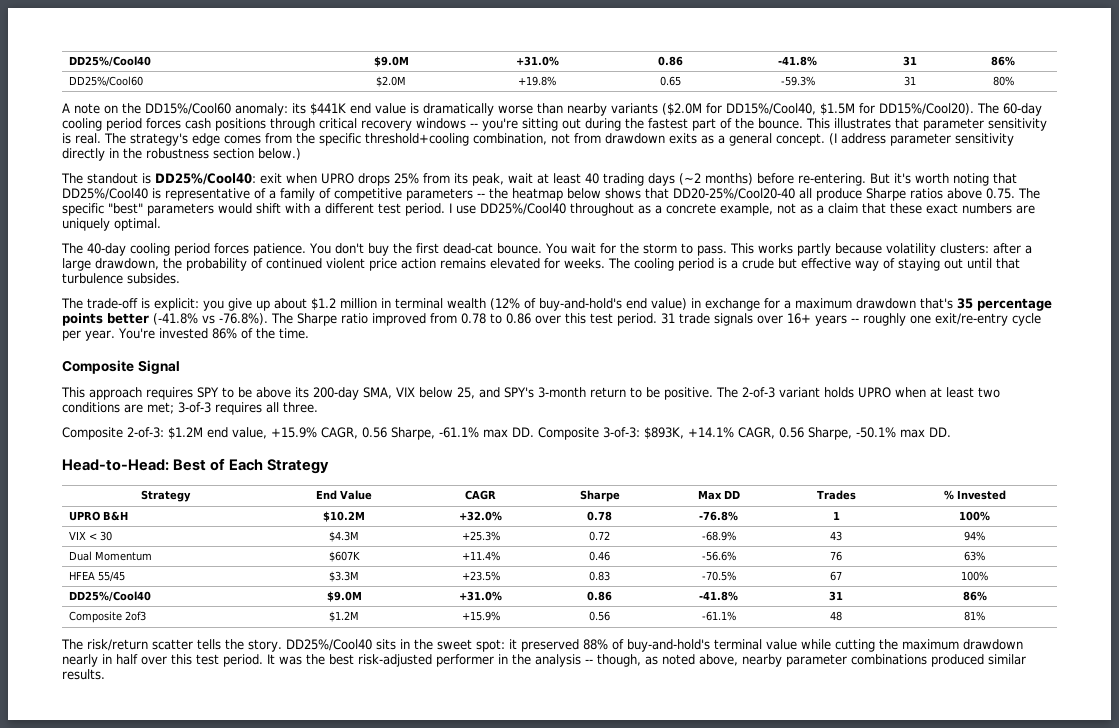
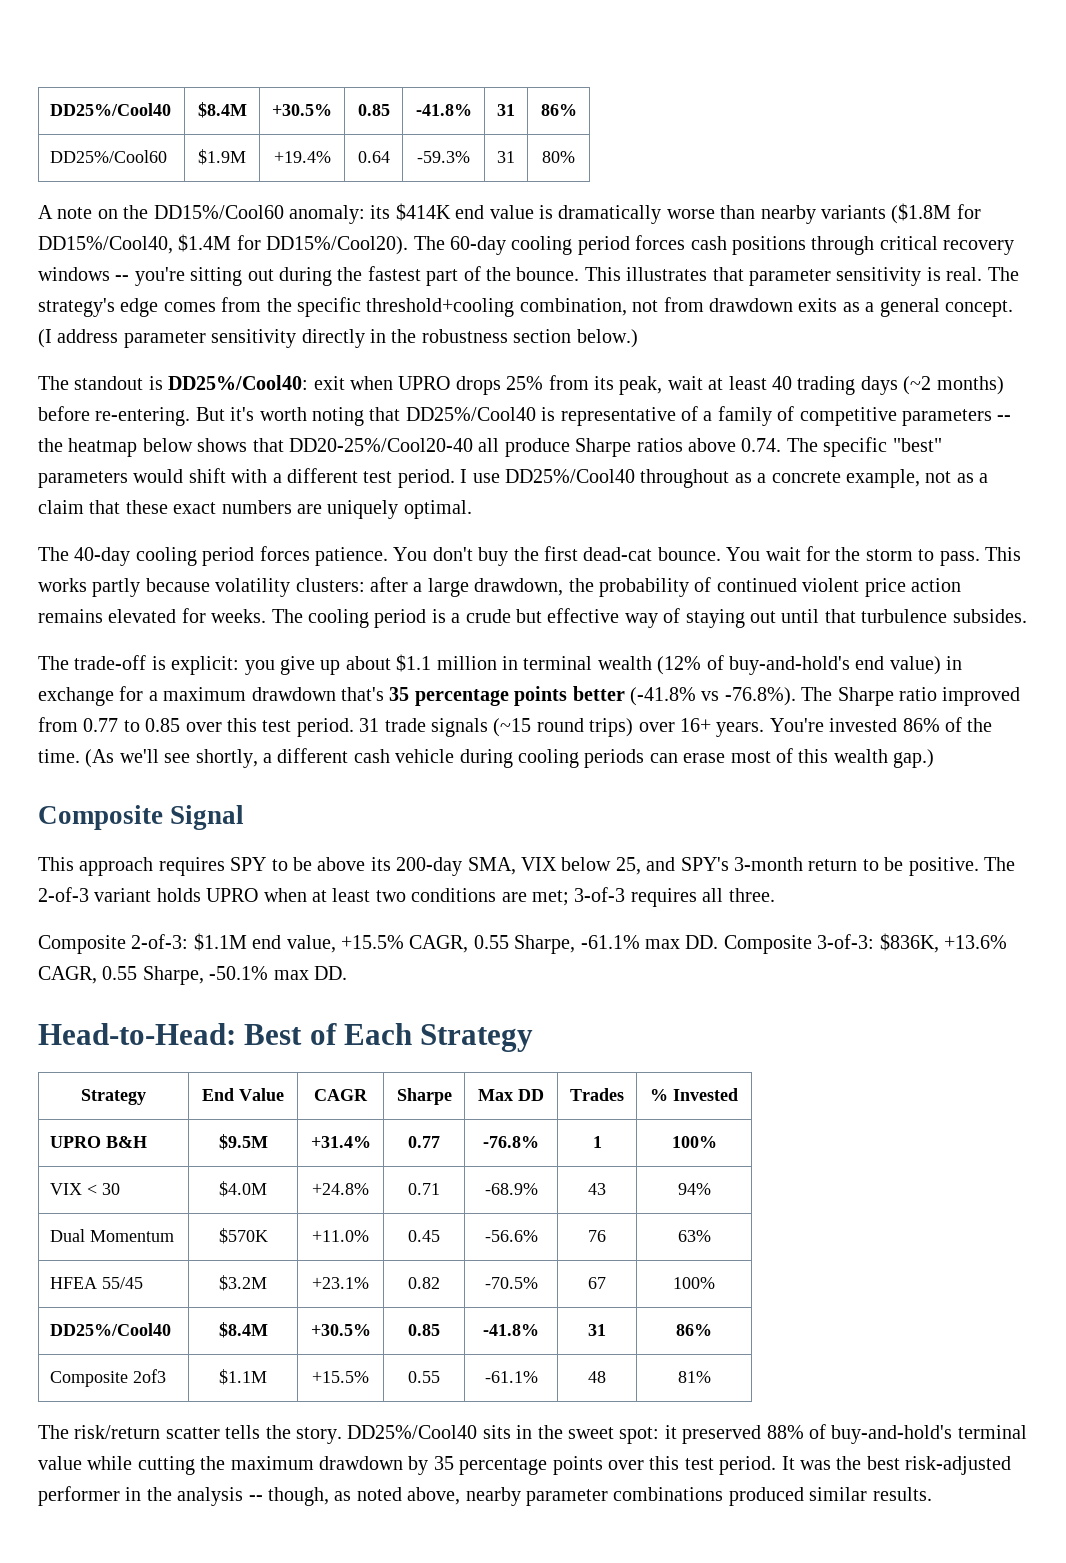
[69,56,152,67] [373,56,409,67] [515,56,559,66] [657,56,683,66] DD25%/Cool40 | $9.0M | +31.0% | 0.86 -> [50,103,172,116] [197,102,247,118] [272,104,332,116] [357,104,390,116] DD25%/Cool40 | $8.4M | +30.5% | 0.85
[376,76,406,87] [518,76,556,86] [659,76,681,86] $2.0M | +19.8% | 0.65 -> [198,149,246,165] [273,151,331,163] [357,151,390,163] $1.9M | +19.4% | 0.64
[310,103,346,115] $441K -> [395,203,451,221] $414K
[662,103,702,115] ($2.0M -> [891,203,952,224] ($1.8M
[820,103,855,115] $1.5M -> [178,234,232,252] $1.4M
[986,188,1015,199] 0.75. -> [741,438,782,452] 0.74.
[311,298,336,310] $1.2 -> [396,654,432,672] $1.1
[461,313,531,324] 0.78 to 0.86 -> [83,718,181,732] 0.77 to 0.85
[757,313,1041,326] [62,330,115,341] over 16+ years -- roughly one exit/re-entry cycle per year. -> [493,718,765,737] (~15 round trips) over 16+ years.
(309, 333) none -> [85,748,935,768] (As we'll see shortly, a different cash vehicle during cooling periods can erase most of this wealth gap.)
[168,427,203,439] $1.2M -> [193,933,247,951] $1.1M
[271,427,387,439] +15.9% CAGR, 0.56 -> [341,935,509,953] +15.5% CAGR, 0.55
[644,427,804,439] $893K, +14.1% CAGR, 0.56 -> [879,933,1007,953] [38,966,138,984] $836K, +13.6% CAGR, 0.55
[323,511,365,522] [459,511,502,521] [587,511,612,521] $10.2M | +32.0% | 0.78 -> [218,1134,268,1150] [310,1136,371,1148] [408,1136,440,1148] $9.5M | +31.4% | 0.77
[329,531,359,542] [461,531,500,541] [589,531,610,541] $4.3M | +25.3% | 0.72 -> [219,1181,267,1197] [312,1183,369,1195] [408,1183,440,1195] $4.0M | +24.8% | 0.71
[329,551,360,562] [461,551,500,561] [589,551,610,561] $607K | +11.4% | 0.46 -> [218,1228,268,1244] [312,1230,369,1242] [408,1230,440,1242] $570K | +11.0% | 0.45
[329,571,359,582] [461,571,500,581] [589,571,610,581] $3.3M | +23.5% | 0.83 -> [219,1275,267,1291] [312,1277,369,1289] [408,1277,440,1289] $3.2M | +23.1% | 0.82
[326,591,362,602] [459,591,502,601] [587,591,612,601] $9.0M | +31.0% | 0.86 -> [218,1322,268,1338] [310,1324,371,1336] [408,1324,440,1336] $8.4M | +30.5% | 0.85
[329,611,359,622] [461,611,500,621] [589,611,610,621] $1.2M | +15.9% | 0.56 -> [219,1369,267,1385] [312,1371,369,1383] [408,1371,440,1383] $1.1M | +15.5% | 0.55
[62,654,138,667] nearly in half -> [408,1456,603,1475] by 35 percentage points

